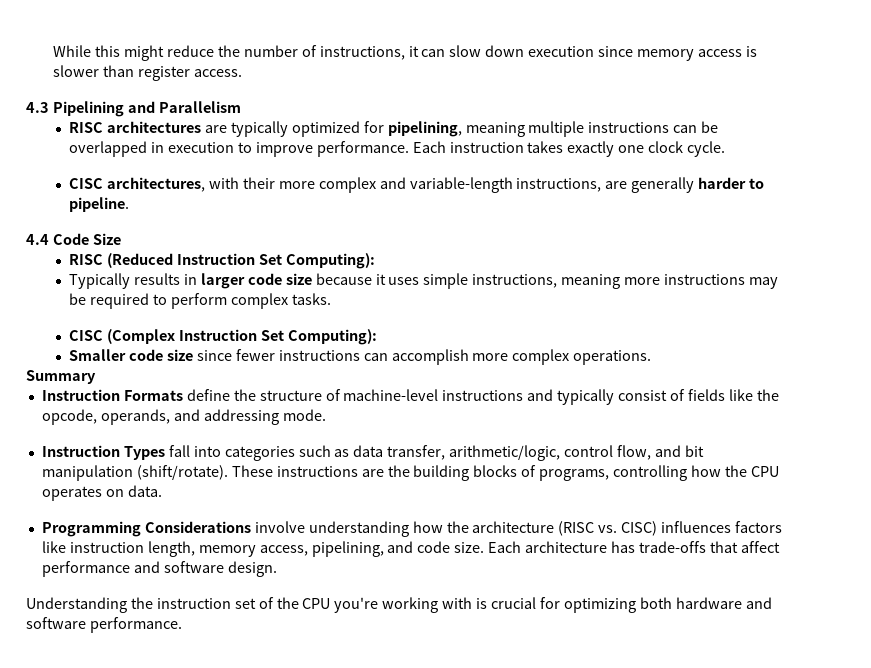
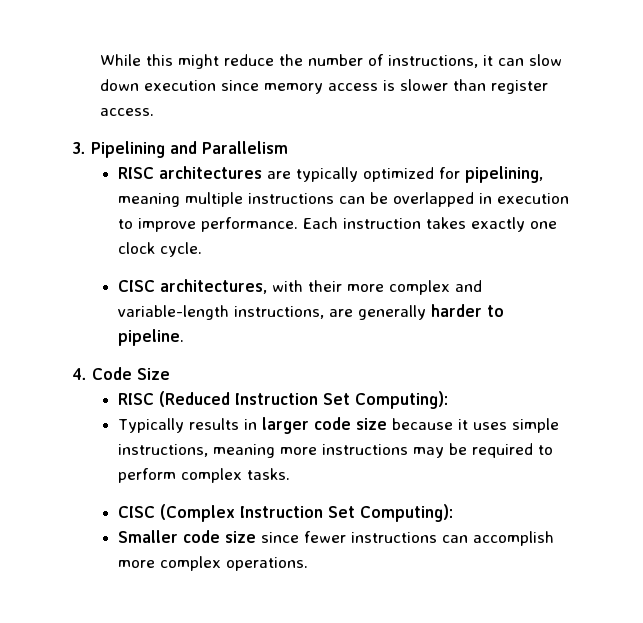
[26,102,49,113] 4.3 -> [72,142,86,154] 3.
[26,234,49,245] 4.4 -> [72,368,87,380] 4.
[26,370,96,384] [41,389,779,405] [41,409,326,425] [41,445,704,461] [41,465,779,481] [41,485,162,501] [41,521,783,537] [41,541,780,557] [41,561,277,577] [26,597,772,613] [26,617,182,633] // Summary // Instruction Formats define the structure of machine-level instructions and typically consist of fields like the opcode, operands, and addressing mode. // Instruction Types fall into categories such as data transfer, arithmetic/logic, control flow, and bit manipulation (shift/rotate). These instructions are the building blocks of programs, controlling how the CPU operates on data. // Programming Considerations involve understanding how the architecture (RISC vs. CISC) influences factors like instruction length, memory access, pipelining, and code size. Each architecture has trade-offs that affect performance and software design. // Understanding the instruction set of the CPU you're working with is crucial for optimizing both hardware and software performance. -> (309, 564) none

